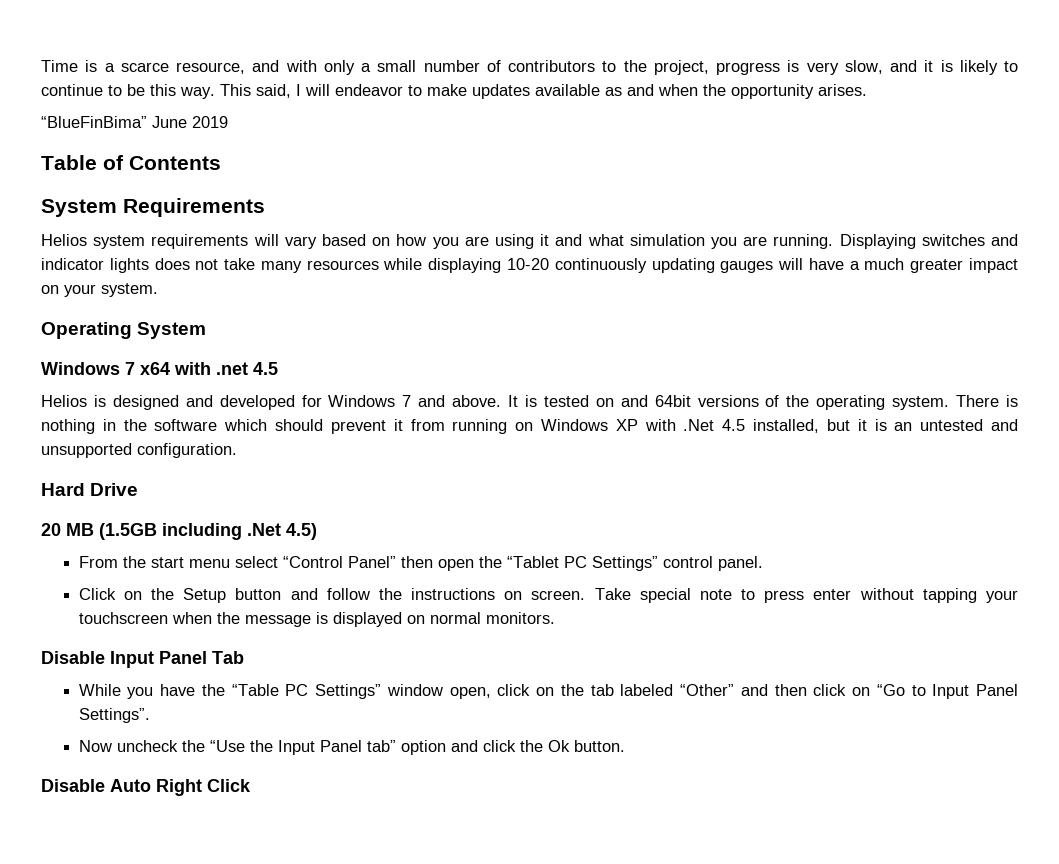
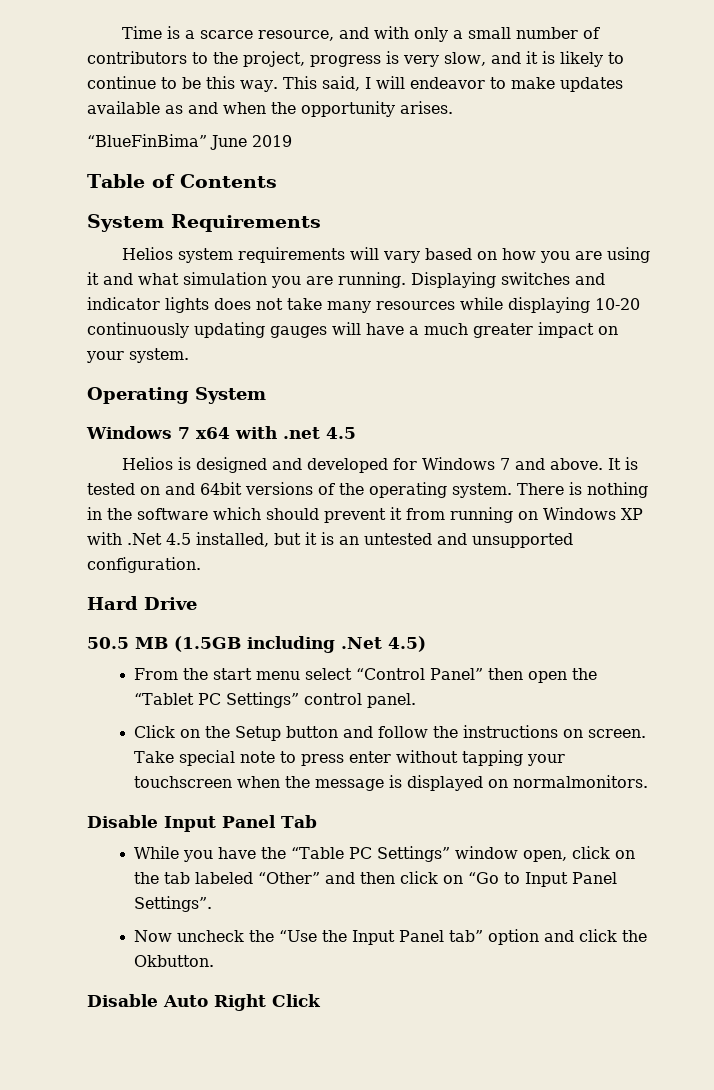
[41,523,61,536] 20 -> [87,637,129,649] 50.5
[429,612,555,624] normal monitors. -> [513,775,649,788] normalmonitors.
[547,740,625,752] Ok button. -> [134,955,215,967] Okbutton.

